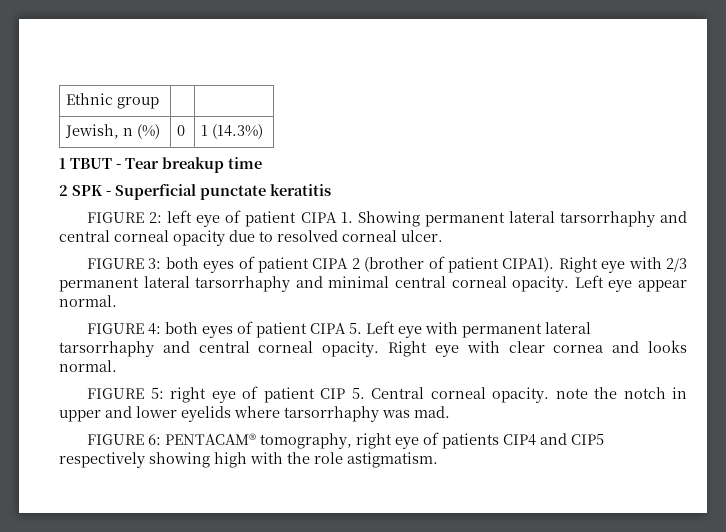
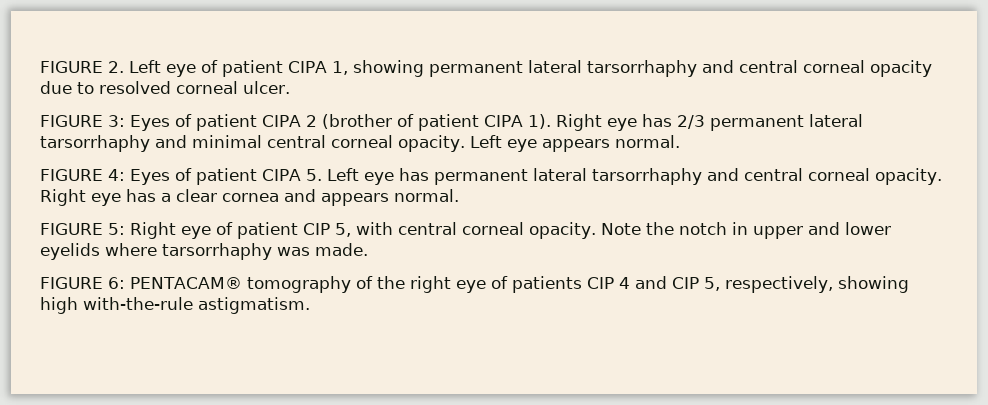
[66,93,160,109] [65,124,161,139] [177,125,186,136] [201,124,264,139] [59,157,262,173] [59,184,331,200] [87,210,193,223] Ethnic group | | // Jewish, n (%) | 0 | 1 (14.3%) // 1 TBUT - Tear breakup time // 2 SPK - Superficial punctate keratitis // FIGURE 2: left -> [40,60,161,73] FIGURE 2. Left
[340,211,420,227] 1. Showing -> [331,60,424,77] 1, showing
[165,257,235,273] both eyes -> [130,115,170,131] Eyes
[502,257,662,273] CIPA1). Right eye with -> [483,114,672,131] CIPA 1). Right eye has
[638,280,688,292] appear -> [541,139,610,152] appears
[165,322,234,338] both eyes -> [130,169,170,185] Eyes
[425,322,459,334] with -> [398,168,429,181] has
[466,341,500,353] with -> [126,189,171,202] has a
[648,340,687,353] looks -> [321,193,389,206] appears
[170,387,207,403] right -> [130,222,176,239] Right
[351,387,588,403] 5. Central corneal opacity. note -> [335,222,641,239] 5, with central corneal opacity. Note
[414,406,450,418] mad. -> [315,243,368,256] made.
[260,433,353,449] tomography, -> [246,276,405,293] tomography of the
[503,433,605,446] [59,452,343,468] CIP4 and CIP5 respectively showing high with the role -> [586,276,909,293] [40,297,193,314] CIP 4 and CIP 5, respectively, showing high with-the-rule

